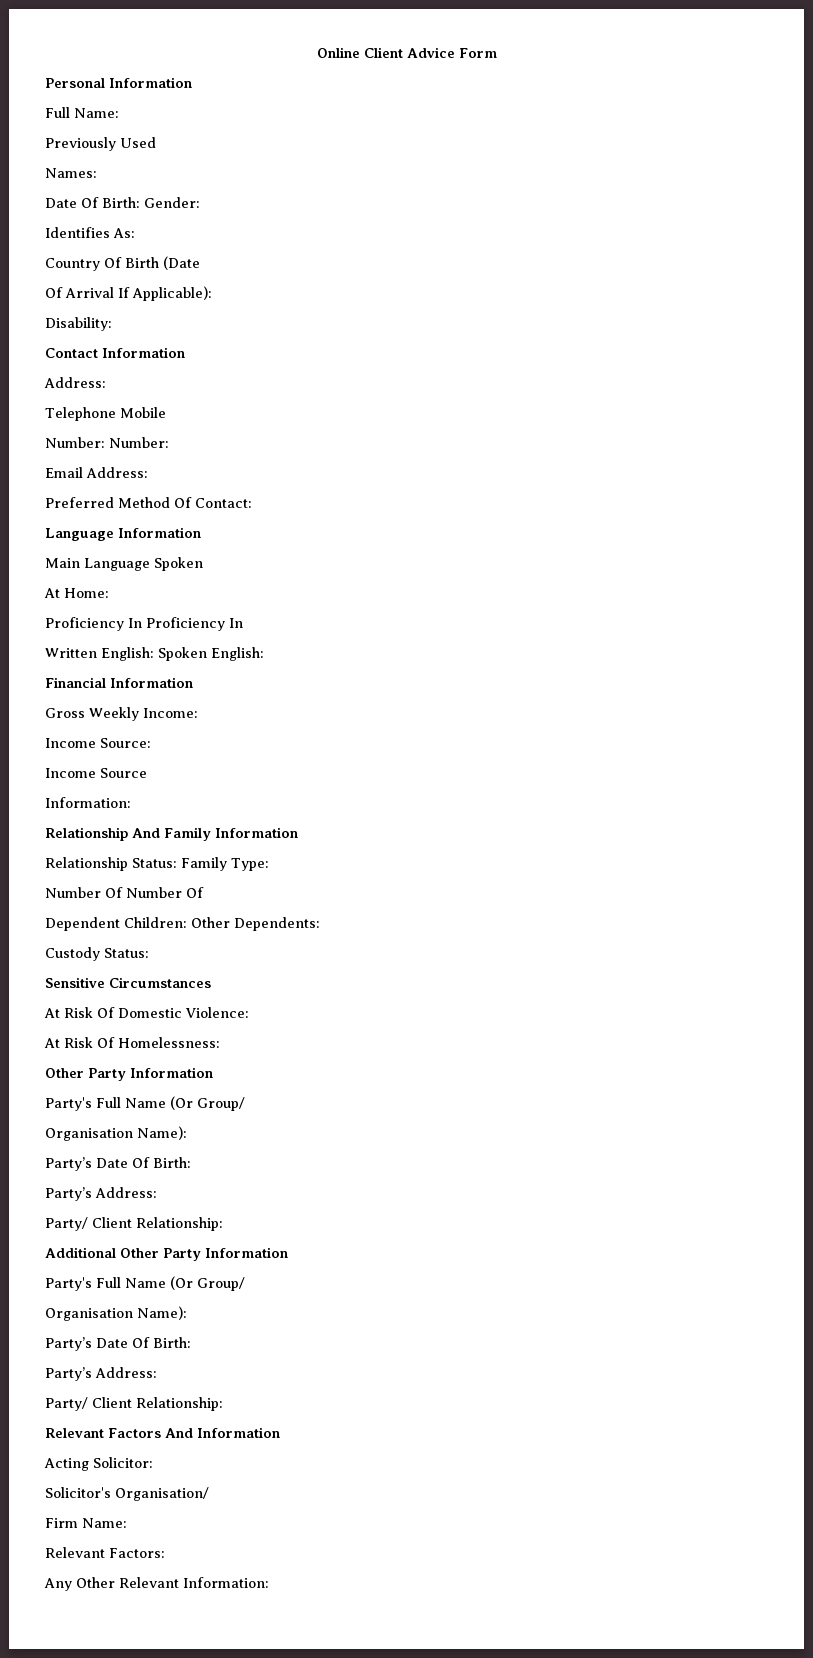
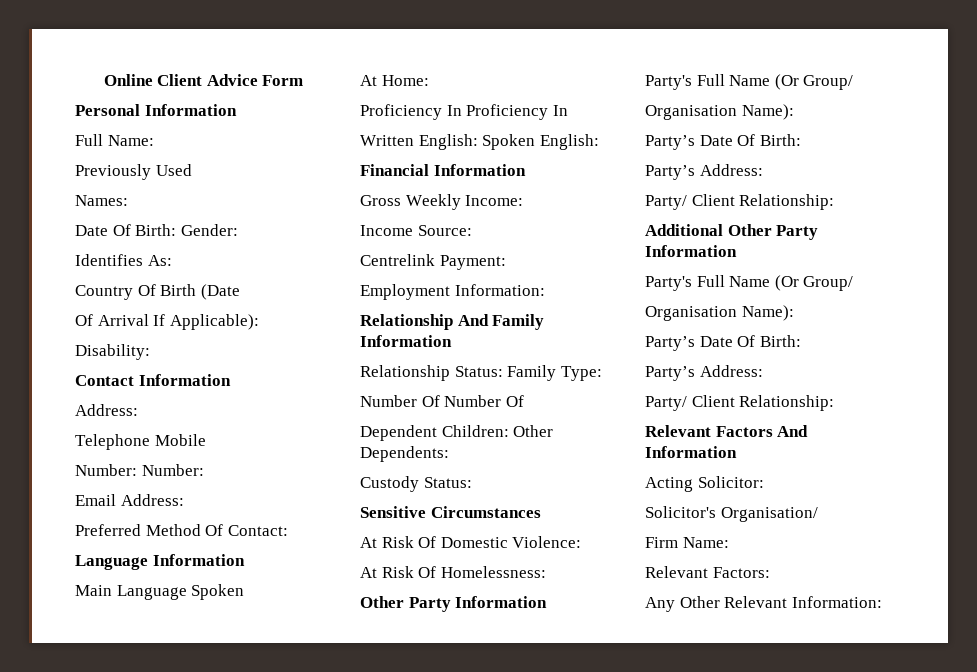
[45,768,147,778] Income Source // -> [360,254,506,270] [360,284,450,300] Centrelink Payment: // Employment

